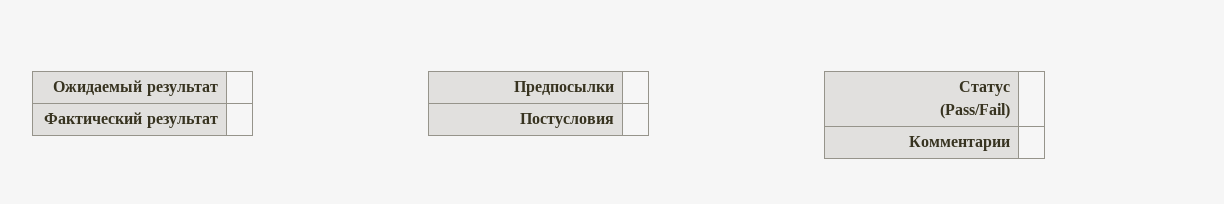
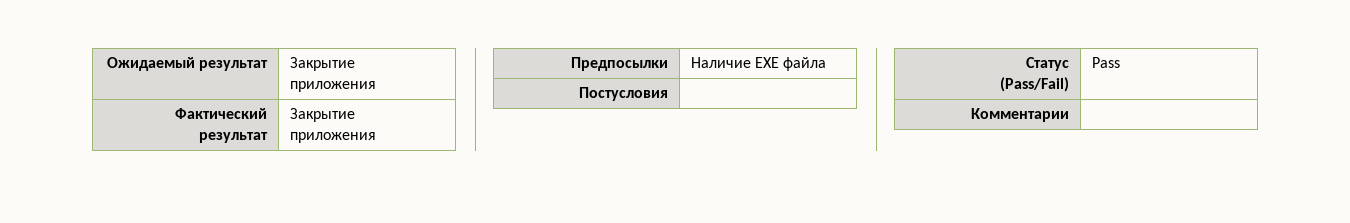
(218, 90) none -> [290,57,356,71] [290,81,377,92] Закрытие приложения
(218, 122) none -> [290,108,356,122] [290,132,377,143] Закрытие приложения
(614, 88) none -> [691,57,827,71] Наличие EXE файла
(1010, 111) none -> [1092,57,1121,68] Pass

